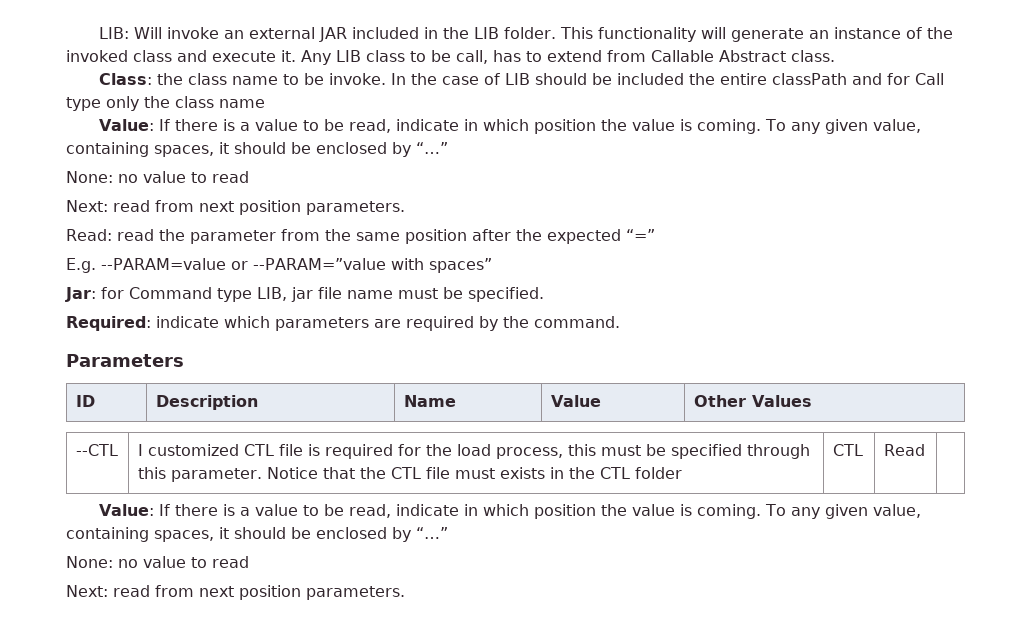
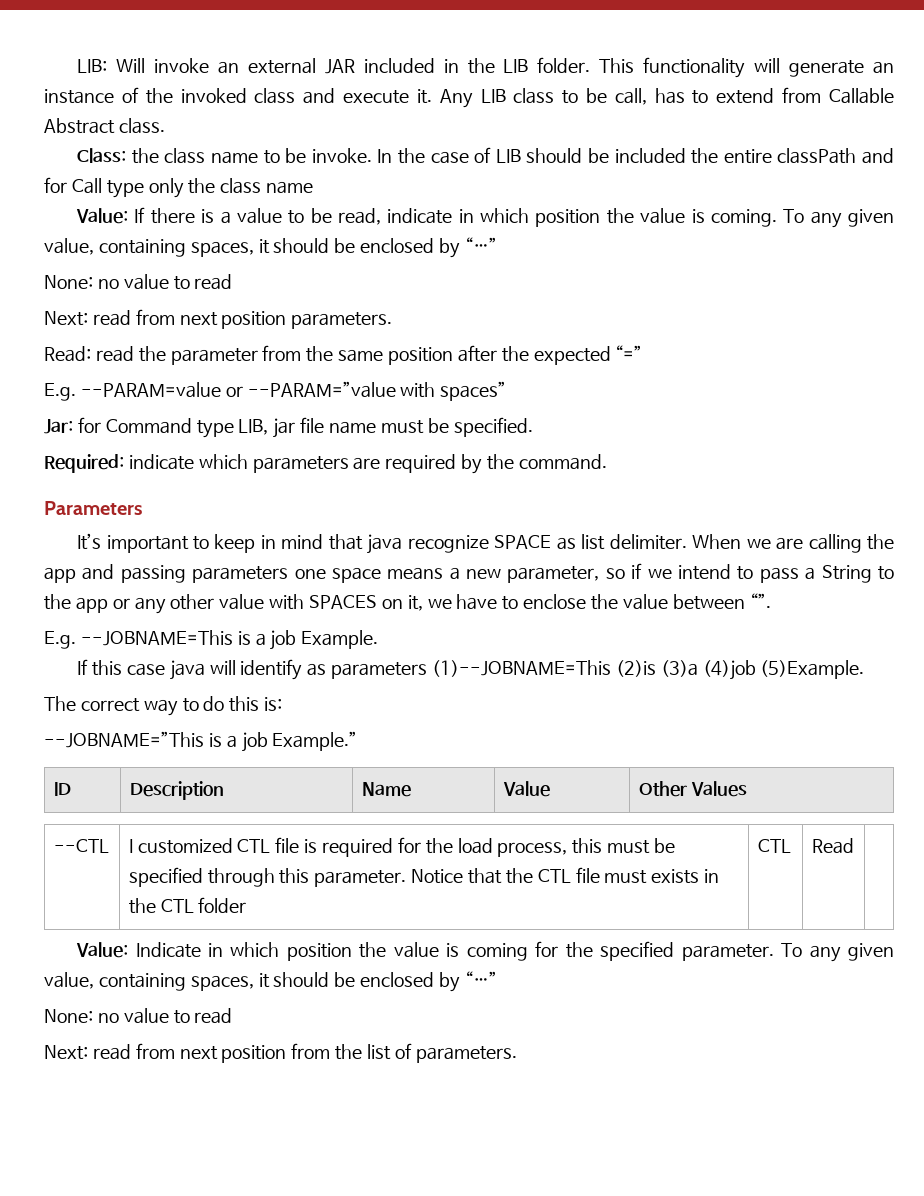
(184, 360) none -> [77,533,894,554] [44,563,894,583] [44,593,771,614] [44,630,379,650] [77,659,865,680] [44,696,283,716] [44,731,358,752] // It’s important to keep in mind that java recognize SPACE as list delimiter. When we are calling the app and passing parameters one space means a new parameter, so if we intend to pass a String to the app or any other value with SPACES on it, we have to enclose the value between “”. // E.g. --JOBNAME=This is a job Example. // If this case java will identify as parameters (1)--JOBNAME=This (2)is (3)a (4)job (5)Example. // The correct way to do this is: // --JOBNAME=”This is a job Example.”
[159,504,762,519] If there is a value to be read, indicate in which position the value is coming. -> [135,941,774,961] Indicate in which position the value is coming for the specified parameter.
(301, 592) none -> [291,1043,412,1060] from the list of

